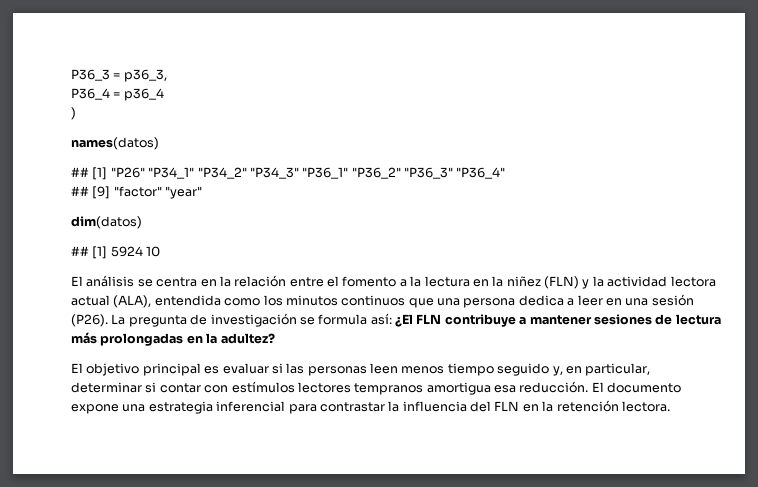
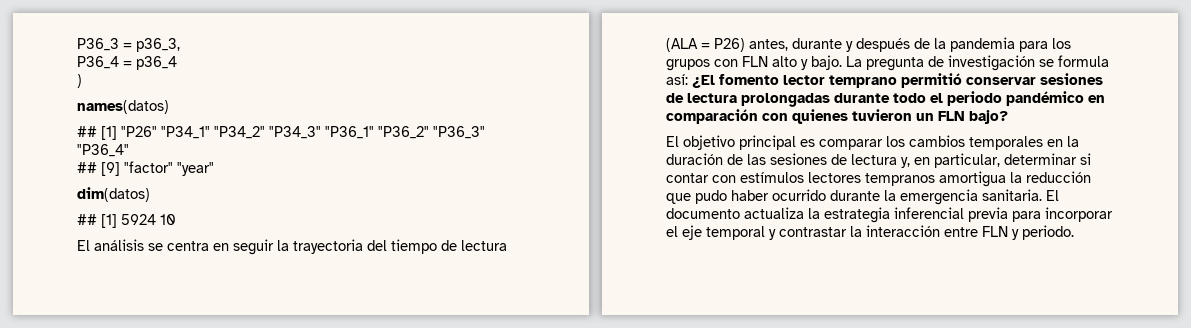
[219,275,716,289] [71,294,694,308] [71,314,108,327] la relación entre el fomento a la lectura en la niñez (FLN) y la actividad lectora actual (ALA), entendida como los minutos continuos que una persona dedica a leer en una sesión (P26). -> [233,239,507,255] [666,37,1071,52] [666,55,842,71] seguir la trayectoria del tiempo de lectura (ALA = P26) antes, durante y después de la pandemia para los grupos con FLN alto y bajo.
[416,314,721,327] [71,332,275,346] [71,363,550,376] FLN contribuye a mantener sesiones de lectura más prolongadas en la adultez? // El objetivo principal es evaluar si las personas leen menos tiempo seguido -> [719,73,1103,88] [666,91,1105,107] [666,109,1008,124] [666,135,1079,150] [666,153,897,165] fomento lector temprano permitió conservar sesiones de lectura prolongadas durante todo el periodo pandémico en comparación con quienes tuvieron un FLN bajo? // El objetivo principal es comparar los cambios temporales en la duración de las sesiones de lectura
[494,381,682,393] [71,400,670,414] esa reducción. El documento expone una estrategia inferencial para contrastar la influencia del FLN en la retención lectora. -> [1010,171,1091,183] [666,189,1059,205] [666,207,1113,223] [666,225,1074,240] la reducción que pudo haber ocurrido durante la emergencia sanitaria. El documento actualiza la estrategia inferencial previa para incorporar el eje temporal y contrastar la interacción entre FLN y periodo.

